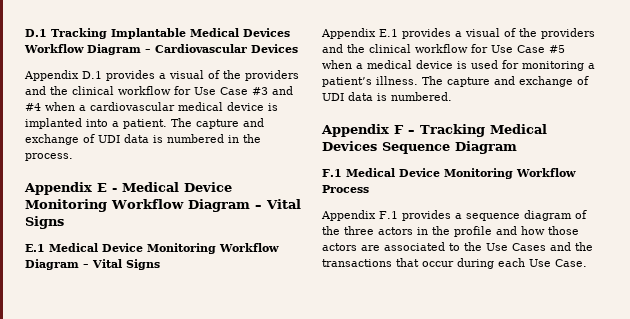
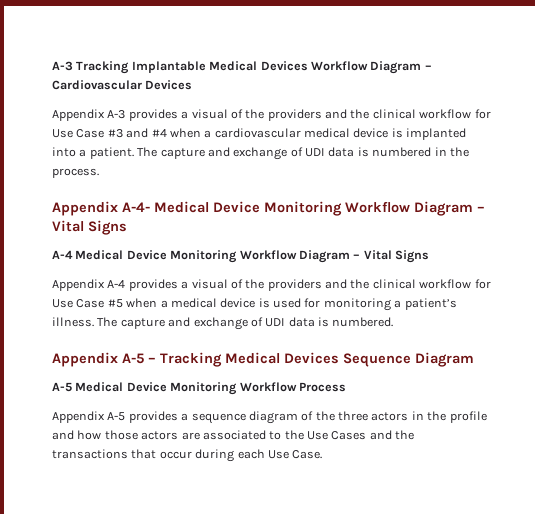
[25,29,47,37] D.1 -> [52,61,73,71] A-3
[82,71,102,79] D.1 -> [107,110,126,119] A-3
[97,182,232,192] [25,199,301,212] [25,216,64,229] [25,244,45,252] E - Medical Device Monitoring Workflow Diagram – Vital Signs // E.1 -> [122,201,485,216] [52,220,127,235] [52,250,73,259] A-4- Medical Device Monitoring Workflow Diagram – Vital Signs // A-4
[379,29,398,37] E.1 -> [107,280,126,288] A-4
[394,125,404,134] F -> [122,353,144,364] A-5
[322,169,342,177] F.1 -> [52,382,72,392] A-5
[379,211,398,219] F.1 -> [107,412,126,421] A-5

